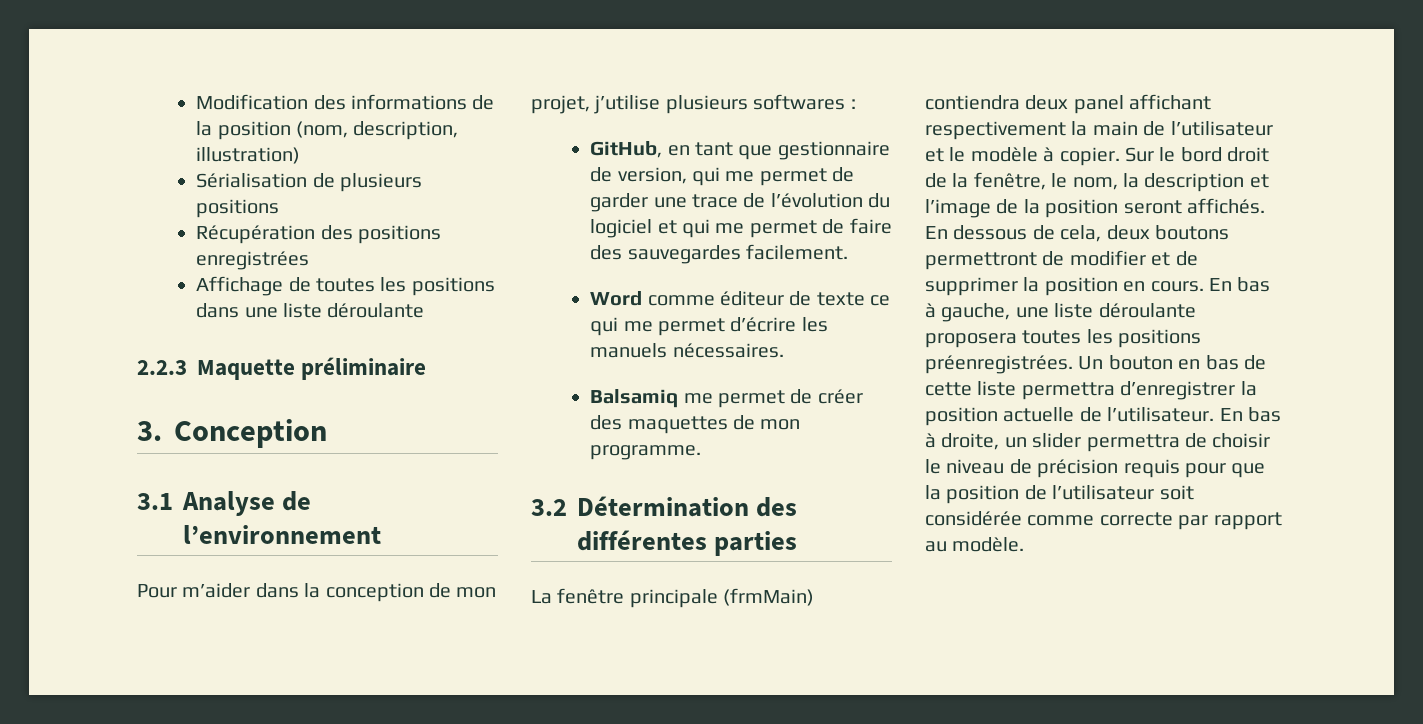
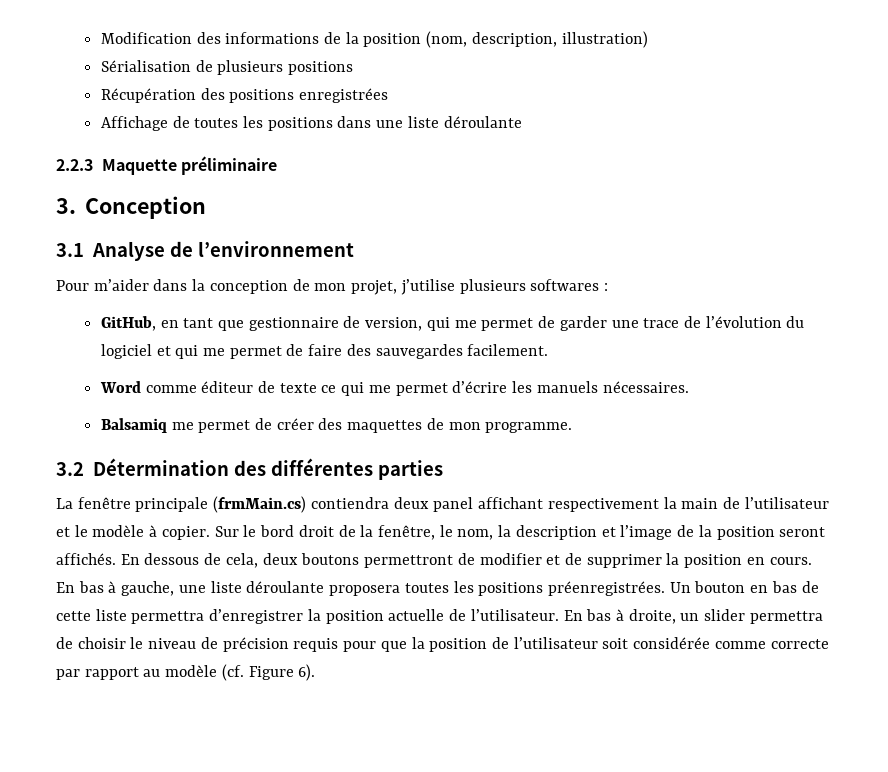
[723,588,815,606] (frmMain) -> [213,496,307,513] (frmMain.cs)
[952,537,1025,552] modèle. -> [165,664,316,681] modèle (cf. Figure 6).

